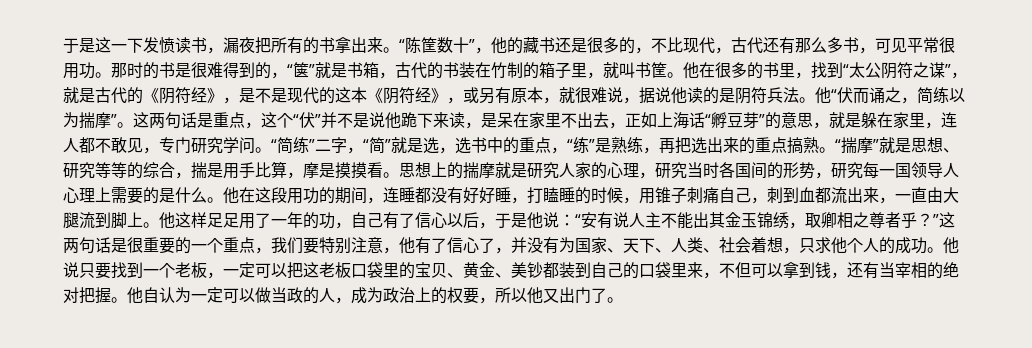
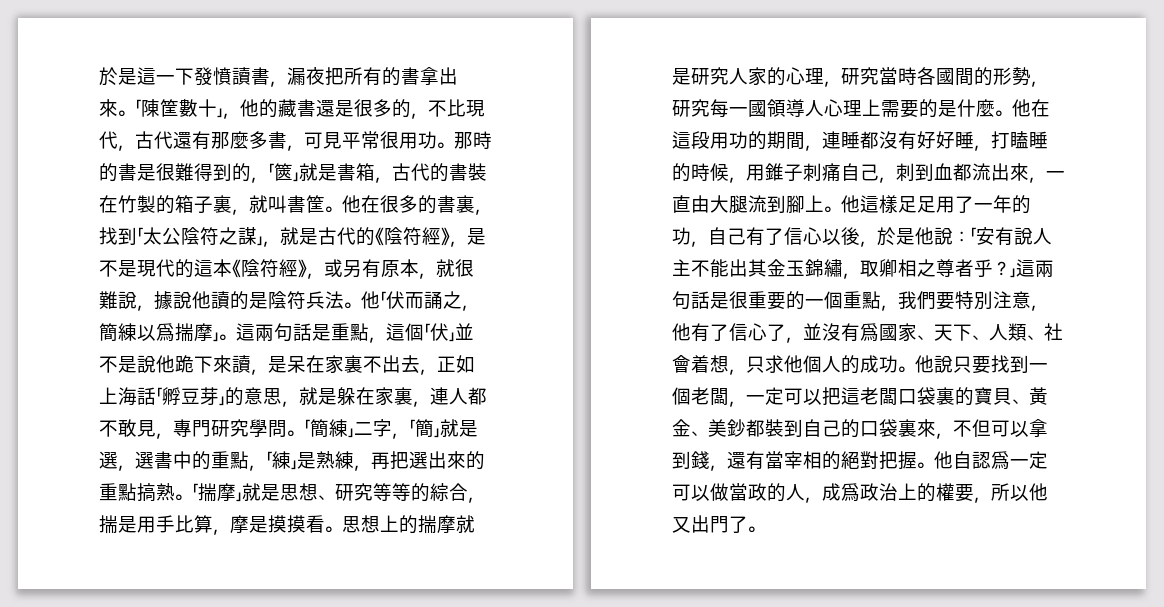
[63,37,475,54] 于是这一下发愤读书，漏夜把所有的书拿出来。“陈筐数十” -> [99,67,458,87] [99,99,223,118] 於是這一下發憤讀書，漏夜把所有的書拿出來。「陳筐數十」
[539,37,571,53] 书还 -> [297,99,335,117] 書還
[683,38,699,53] 现 -> [466,100,485,117] 現
[763,37,955,54] [63,62,951,79] 还有那么多书，可见平常很用功。那时的书是很难得到的，“箧”就是书箱，古代的书装在竹制的箱子里，就叫书筐。他在很多的书里，找到“太公阴符之谋” -> [173,131,492,151] [99,163,487,183] [99,195,492,215] [99,227,263,246] 還有那麼多書，可見平常很用功。那時的書是很難得到的，「篋」就是書箱，古代的書裝在竹製的箱子裏，就叫書筐。他在很多的書裏，找到「太公陰符之謀」
[159,87,207,104] 阴符经 -> [384,227,441,246] 陰符經
[287,87,431,104] 现代的这本《阴符经 -> [137,259,298,278] 現代的這本《陰符經
[591,87,965,104] [63,112,465,129] 难说，据说他读的是阴符兵法。他“伏而诵之，简练以为揣摩”。这两句话是重点，这个“伏”并不是说他跪下来读 -> [99,291,479,311] [99,323,474,343] [99,355,251,373] 難說，據說他讀的是陰符兵法。他「伏而誦之，簡練以爲揣摩」。這兩句話是重點，這個「伏」並不是說他跪下來讀
[545,112,561,128] 里 -> [344,355,363,373] 裏
[689,112,765,128] 话“孵豆芽” -> [137,387,225,406] 話「孵豆芽」
[909,112,957,129] 里，连 -> [394,387,449,407] 裏，連
[127,137,879,154] 见，专门研究学问。“简练”二字，“简”就是选，选书中的重点，“练”是熟练，再把选出来的重点搞熟。“揣摩” -> [137,419,478,439] [99,451,485,471] [99,483,242,502] 見，專門研究學問。「簡練」二字，「簡」就是選，選書中的重點，「練」是熟練，再把選出來的重點搞熟。「揣摩」
[143,162,159,179] 综 -> [430,483,449,501] 綜
[687,162,815,179] 当时各国间的形势 -> [879,67,1031,86] 當時各國間的形勢
[895,162,943,178] 国领导 -> [748,99,805,117] 國領導
[191,187,447,204] 么。他在这段用功的期间，连睡都没 -> [976,99,1050,117] [672,131,898,151] 麼。他在這段用功的期間，連睡都沒
[591,187,671,204] 时候，用锥 -> [691,163,784,183] 時候，用錐
[863,187,879,203] 来 -> [1010,163,1029,181] 來
[111,212,207,229] 脚上。他这样 -> [786,195,898,214] 腳上。他這樣
[463,212,629,229] 后，于是他说：“安有说 -> [841,227,1033,247] 後，於是他說：「安有說
[757,212,789,228] 锦绣 -> [805,259,843,277] 錦繡
[933,212,955,228] [63,237,351,254] ”这两句话是很重要的一个重点，我们要特别 -> [1010,259,1054,278] [672,291,993,311] 」這兩句話是很重要的一個重點，我們要特別
[511,237,591,254] 并没有为国 -> [803,323,898,342] 並沒有爲國
[687,237,751,253] 类、社会 -> [1008,323,1063,341] [672,355,691,373] 類、社會
[847,238,863,253] 个 -> [803,355,822,373] 個
[63,262,79,278] 说 -> [934,355,953,373] 說
[159,262,207,278] 个老板 -> [672,387,729,405] 個老闆
[303,262,575,279] 这老板口袋里的宝贝、黄金、美钞都装 -> [841,387,1048,406] [672,419,784,437] 這老闆口袋裏的寶貝、黃金、美鈔都裝
[671,262,703,278] 里来 -> [898,419,936,437] 裏來
[815,262,959,279] [63,287,79,303] 钱，还有当宰相的绝对 -> [691,451,879,471] 錢，還有當宰相的絕對
[159,287,191,303] 认为 -> [972,451,1010,470] 認爲
[271,287,287,303] 当 -> [729,483,748,501] 當
[367,287,383,303] 为 -> [841,483,860,502] 爲
[447,287,463,303] 权 -> [936,483,955,501] 權
[575,287,591,303] 门 -> [710,516,729,533] 門

